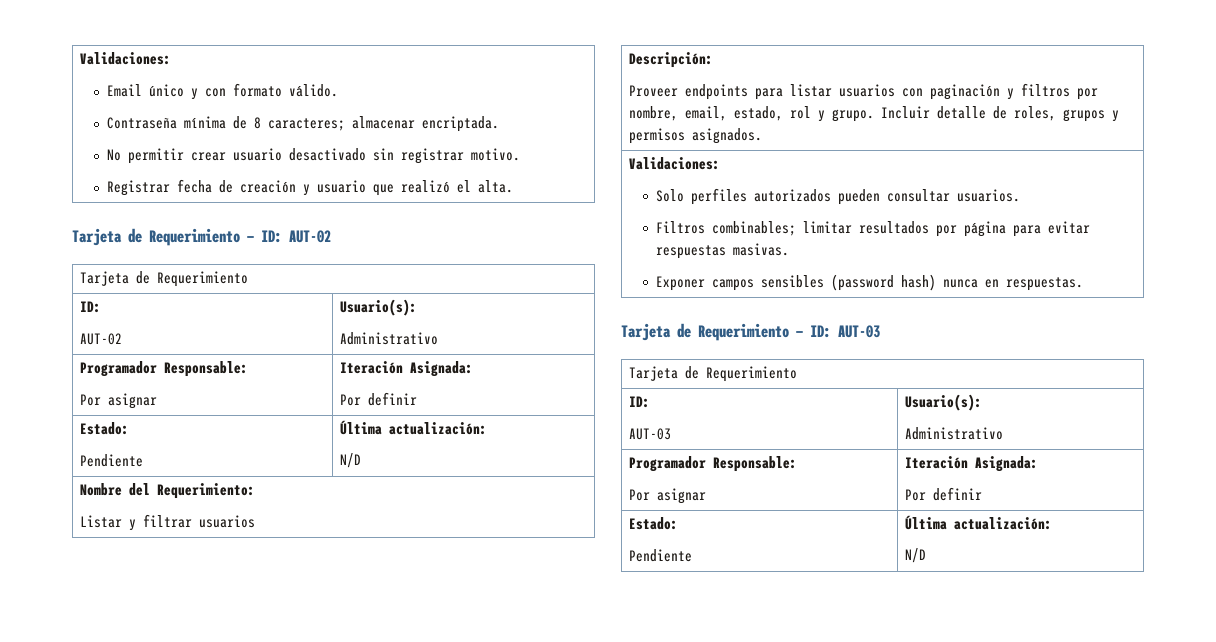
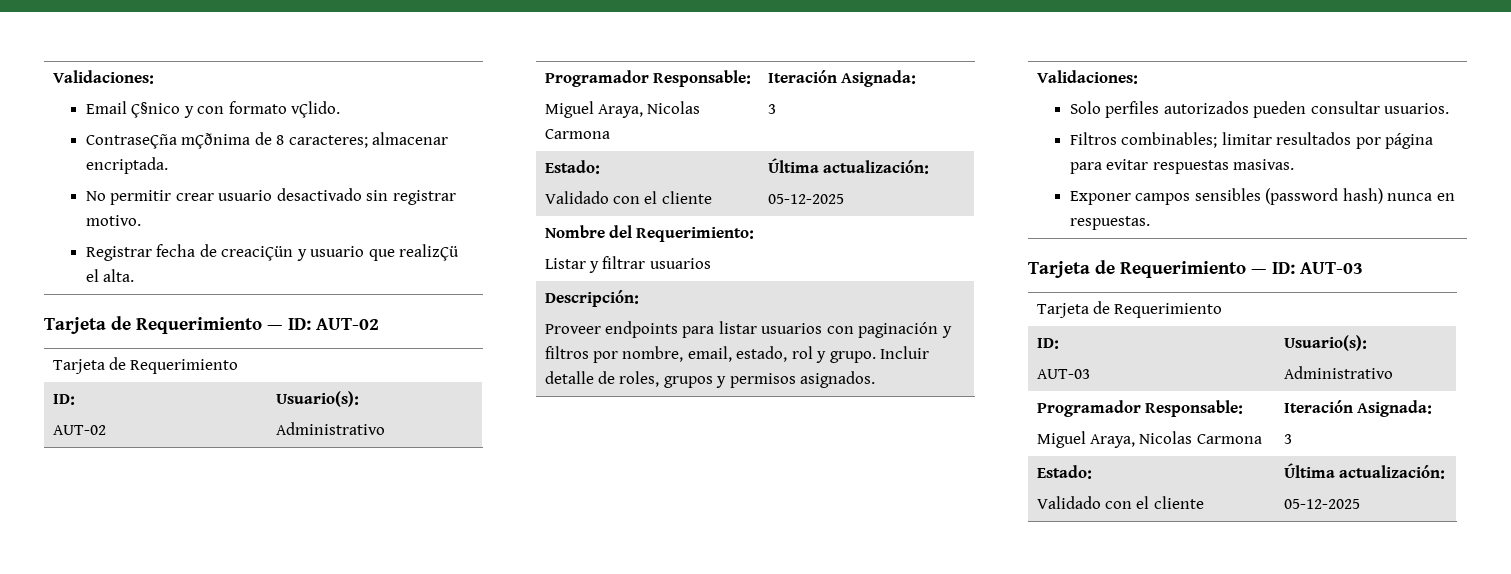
[149,84,185,97] único -> [131,102,181,118] Ç§nico
[289,84,339,97] [107,116,227,129] válido. // Contraseña mínima -> [291,101,341,118] [85,133,251,149] vÇlido. // ContraseÇña mÇðnima
[240,180,297,193] creación -> [221,246,294,261] creaciÇün
[401,180,451,193] realizó -> [399,244,460,261] realizÇü
[79,393,157,409] [339,361,473,377] [339,392,417,406] [79,422,129,435] [79,454,143,467] [339,420,487,435] [339,453,361,468] Por asignar | Iteración Asignada: // Por definir // Estado: // Pendiente | Última actualización: // N/D -> [544,101,701,118] [544,129,610,139] [767,70,917,87] [767,104,776,114] [544,160,600,174] [544,191,712,204] [767,158,930,174] [767,194,844,204] Miguel Araya, Nicolas Carmona | Iteración Asignada: // 3 // Estado: // Validado con el cliente | Última actualización: // 05-12-2025
[628,488,706,504] [904,456,1038,472] [904,487,982,501] [628,517,678,530] [628,549,692,562] [904,515,1052,530] [904,548,926,563] Por asignar | Iteración Asignada: // Por definir // Estado: // Pendiente | Última actualización: // N/D -> [1036,431,1262,448] [1283,400,1433,417] [1283,434,1292,444] [1036,465,1092,479] [1036,496,1204,509] [1283,463,1446,479] [1283,499,1360,509] Miguel Araya, Nicolas Carmona | Iteración Asignada: // 3 // Estado: // Validado con el cliente | Última actualización: // 05-12-2025

